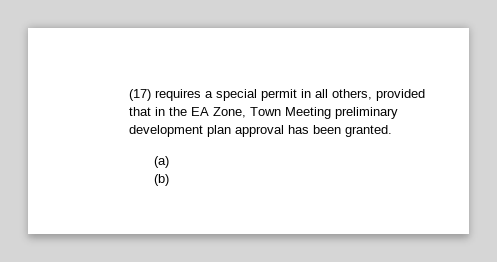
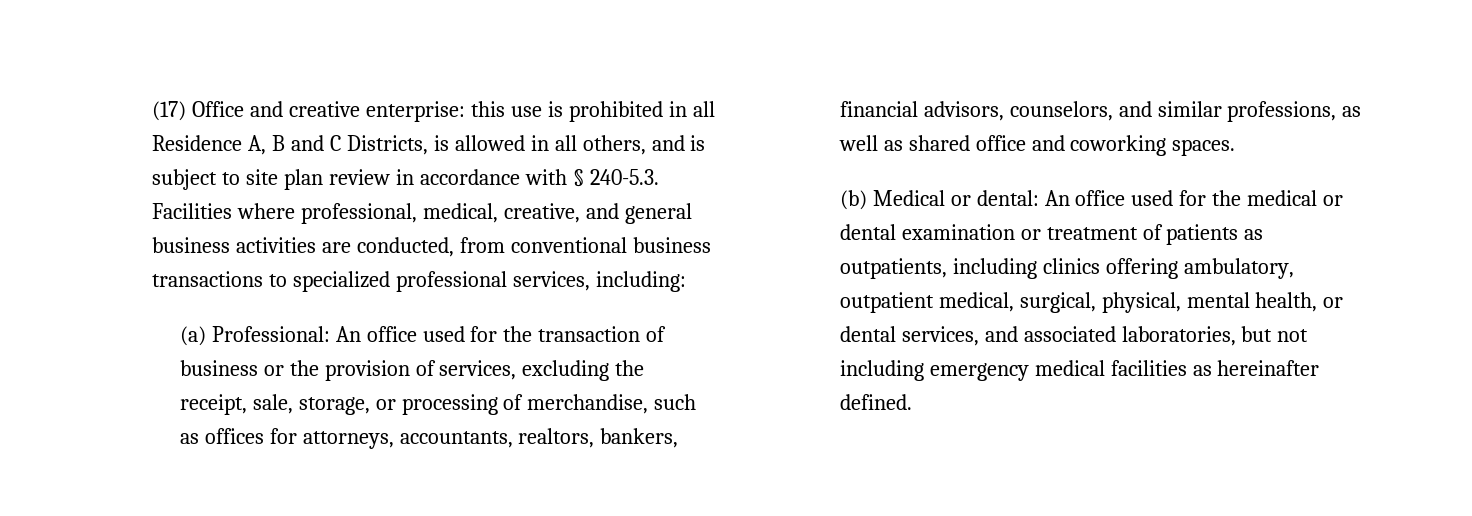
[155,89,426,101] [129,107,399,119] [129,125,393,137] [153,156,169,168] [153,174,169,186] requires a special permit in all others, provided that in the EA Zone, Town Meeting preliminary development plan approval has been granted. // (a) // (b) -> [192,101,715,122] [152,135,706,155] [152,169,659,190] [152,203,692,224] [152,237,711,257] [152,271,686,292] [179,326,667,346] [179,360,645,381] [179,394,697,415] [179,428,679,449] [839,101,1362,122] [838,135,1236,156] [839,190,1344,210] [839,224,1264,245] [839,258,1294,279] [839,292,1344,313] [839,326,1309,346] [839,360,1320,381] [839,394,912,410] Office and creative enterprise: this use is prohibited in all Residence A, B and C Districts, is allowed in all others, and is subject to site plan review in accordance with § 240-5.3. Facilities where professional, medical, creative, and general business activities are conducted, from conventional business transactions to specialized professional services, including: // (a) Professional: An office used for the transaction of business or the provision of services, excluding the receipt, sale, storage, or processing of merchandise, such as offices for attorneys, accountants, realtors, bankers, financial advisors, counselors, and similar professions, as well as shared office and coworking spaces. // (b) Medical or dental: An office used for the medical or dental examination or treatment of patients as outpatients, including clinics offering ambulatory, outpatient medical, surgical, physical, mental health, or dental services, and associated laboratories, but not including emergency medical facilities as hereinafter defined.

